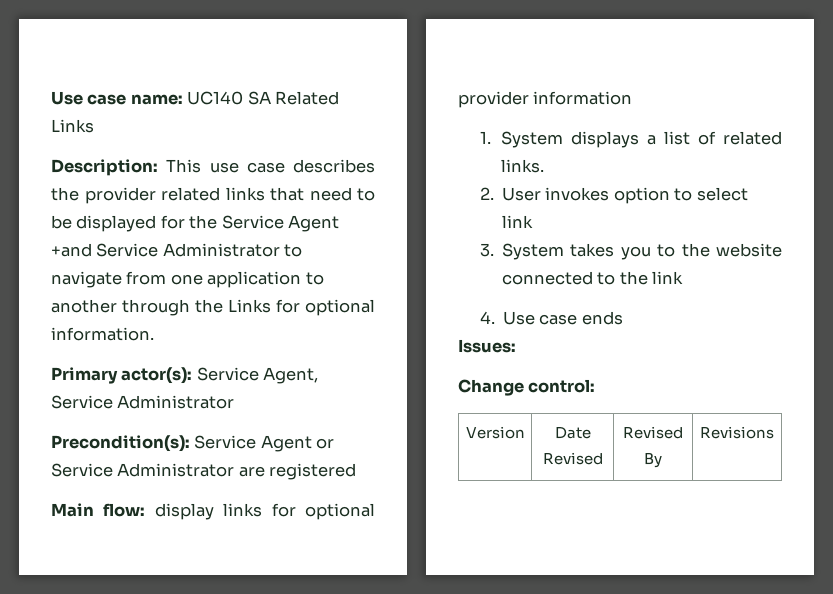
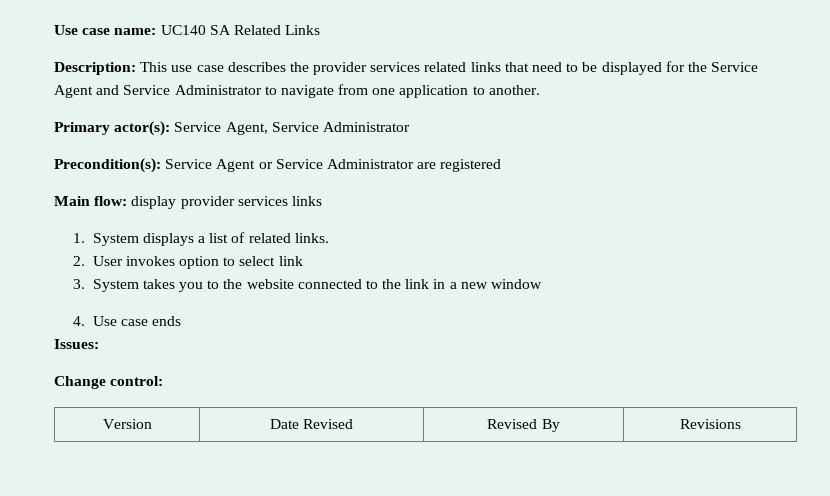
(156, 195) none -> [370,62,421,72] services
[51,243,92,257] +and -> [96,85,120,95] and
[51,299,375,316] [51,327,154,341] another through the Links for optional information. -> [488,85,540,95] another.
[223,503,375,520] [458,91,633,108] links for optional provider information -> [180,196,322,209] provider services links
(684, 277) none -> [433,279,543,289] in a new window

